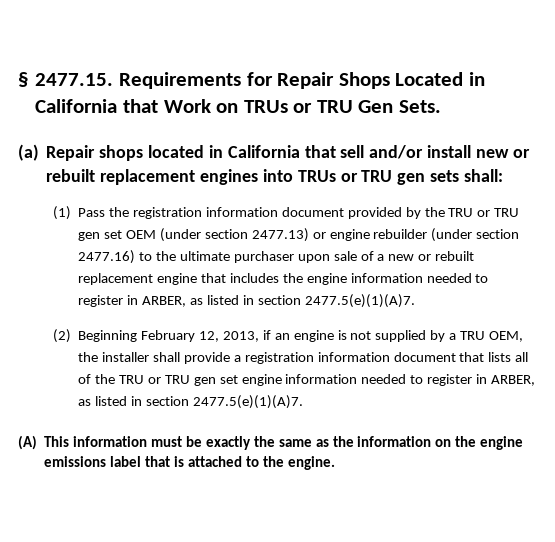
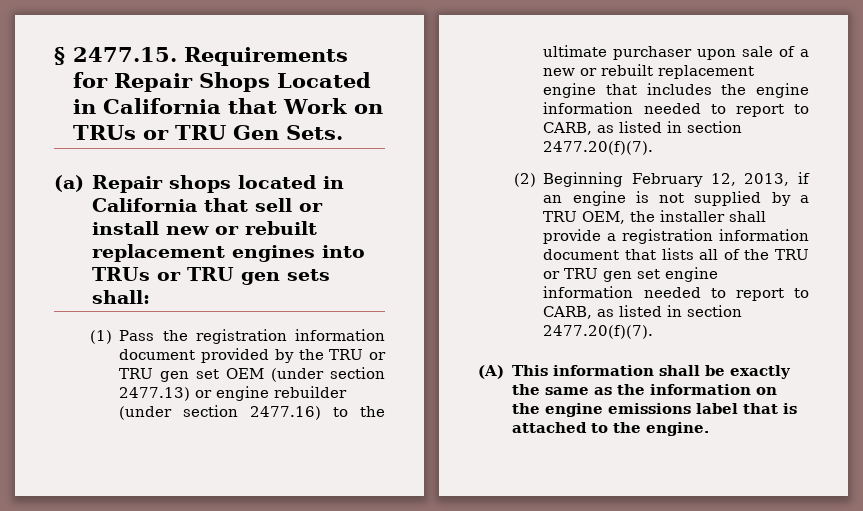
[369,145,424,159] and/or -> [298,203,323,212] or
[78,294,415,308] register in ARBER, as listed in section 2477.5(e)(1)(A)7. -> [735,104,809,117] [543,121,743,135] [543,141,654,155] report to CARB, as listed in section 2477.20(f)(7).
[427,374,536,386] [78,395,303,409] register in ARBER, as listed in section 2477.5(e)(1)(A)7. -> [735,288,809,301] [543,305,743,319] [543,325,654,339] report to CARB, as listed in section 2477.20(f)(7).
[151,436,183,447] must -> [658,365,700,376] shall

